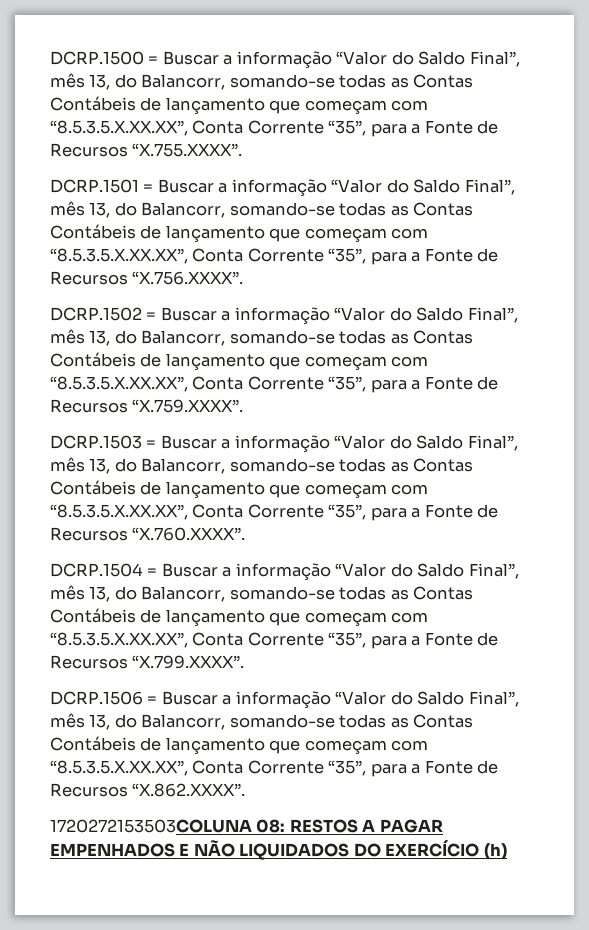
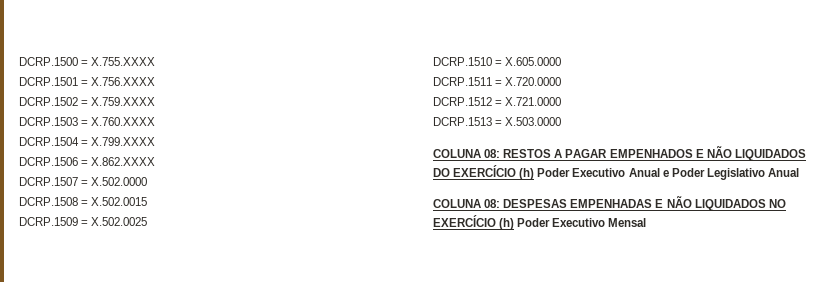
[162,51,520,68] [50,73,474,90] [50,96,429,114] [50,120,499,137] [50,143,243,157] [50,179,515,196] [50,201,474,218] [50,224,429,242] [50,248,499,265] [50,271,244,285] [50,307,518,324] [50,329,474,346] [50,352,429,370] [50,376,499,393] [50,399,244,413] [50,435,518,452] [50,457,474,474] [50,480,429,498] [50,504,499,521] [50,527,246,541] [50,563,519,580] [50,585,474,602] [50,608,429,626] [50,632,499,649] [50,655,245,669] [50,691,519,708] [50,713,474,730] [50,736,429,754] [50,760,499,777] [50,783,246,797] [50,819,252,833] Buscar a informação “Valor do Saldo Final”, mês 13, do Balancorr, somando-se todas as Contas Contábeis de lançamento que começam com “8.5.3.5.X.XX.XX”, Conta Corrente “35”, para a Fonte de Recursos “X.755.XXXX”. // DCRP.1501 = Buscar a informação “Valor do Saldo Final”, mês 13, do Balancorr, somando-se todas as Contas Contábeis de lançamento que começam com “8.5.3.5.X.XX.XX”, Conta Corrente “35”, para a Fonte de Recursos “X.756.XXXX”. // DCRP.1502 = Buscar a informação “Valor do Saldo Final”, mês 13, do Balancorr, somando-se todas as Contas Contábeis de lançamento que começam com “8.5.3.5.X.XX.XX”, Conta Corrente “35”, para a Fonte de Recursos “X.759.XXXX”. // DCRP.1503 = Buscar a informação “Valor do Saldo Final”, mês 13, do Balancorr, somando-se todas as Contas Contábeis de lançamento que começam com “8.5.3.5.X.XX.XX”, Conta Corrente “35”, para a Fonte de Recursos “X.760.XXXX”. // DCRP.1504 = Buscar a informação “Valor do Saldo Final”, mês 13, do Balancorr, somando-se todas as Contas Contábeis de lançamento que começam com “8.5.3.5.X.XX.XX”, Conta Corrente “35”, para a Fonte de Recursos “X.799.XXXX”. // DCRP.1506 = Buscar a informação “Valor do Saldo Final”, mês 13, do Balancorr, somando-se todas as Contas Contábeis de lançamento que começam com “8.5.3.5.X.XX.XX”, Conta Corrente “35”, para a Fonte de Recursos “X.862.XXXX”. // 1720272153503COLUNA -> [91,57,156,66] [19,77,156,86] [19,97,156,106] [19,117,156,126] [19,137,156,146] [19,157,156,166] [19,177,148,186] [19,197,148,206] [19,217,148,226] [433,57,562,66] [433,77,562,86] [433,97,562,106] [433,117,562,126] [433,149,481,158] X.755.XXXX // DCRP.1501 = X.756.XXXX // DCRP.1502 = X.759.XXXX // DCRP.1503 = X.760.XXXX // DCRP.1504 = X.799.XXXX // DCRP.1506 = X.862.XXXX // DCRP.1507 = X.502.0000 // DCRP.1508 = X.502.0015 // DCRP.1509 = X.502.0025 // DCRP.1510 = X.605.0000 // DCRP.1511 = X.720.0000 // DCRP.1512 = X.721.0000 // DCRP.1513 = X.503.0000 // COLUNA
(507, 851) none -> [537,168,799,180] [433,196,786,211] [433,215,647,230] Poder Executivo Anual e Poder Legislativo Anual // COLUNA 08: DESPESAS EMPENHADAS E NÃO LIQUIDADOS NO EXERCÍCIO (h) Poder Executivo Mensal

